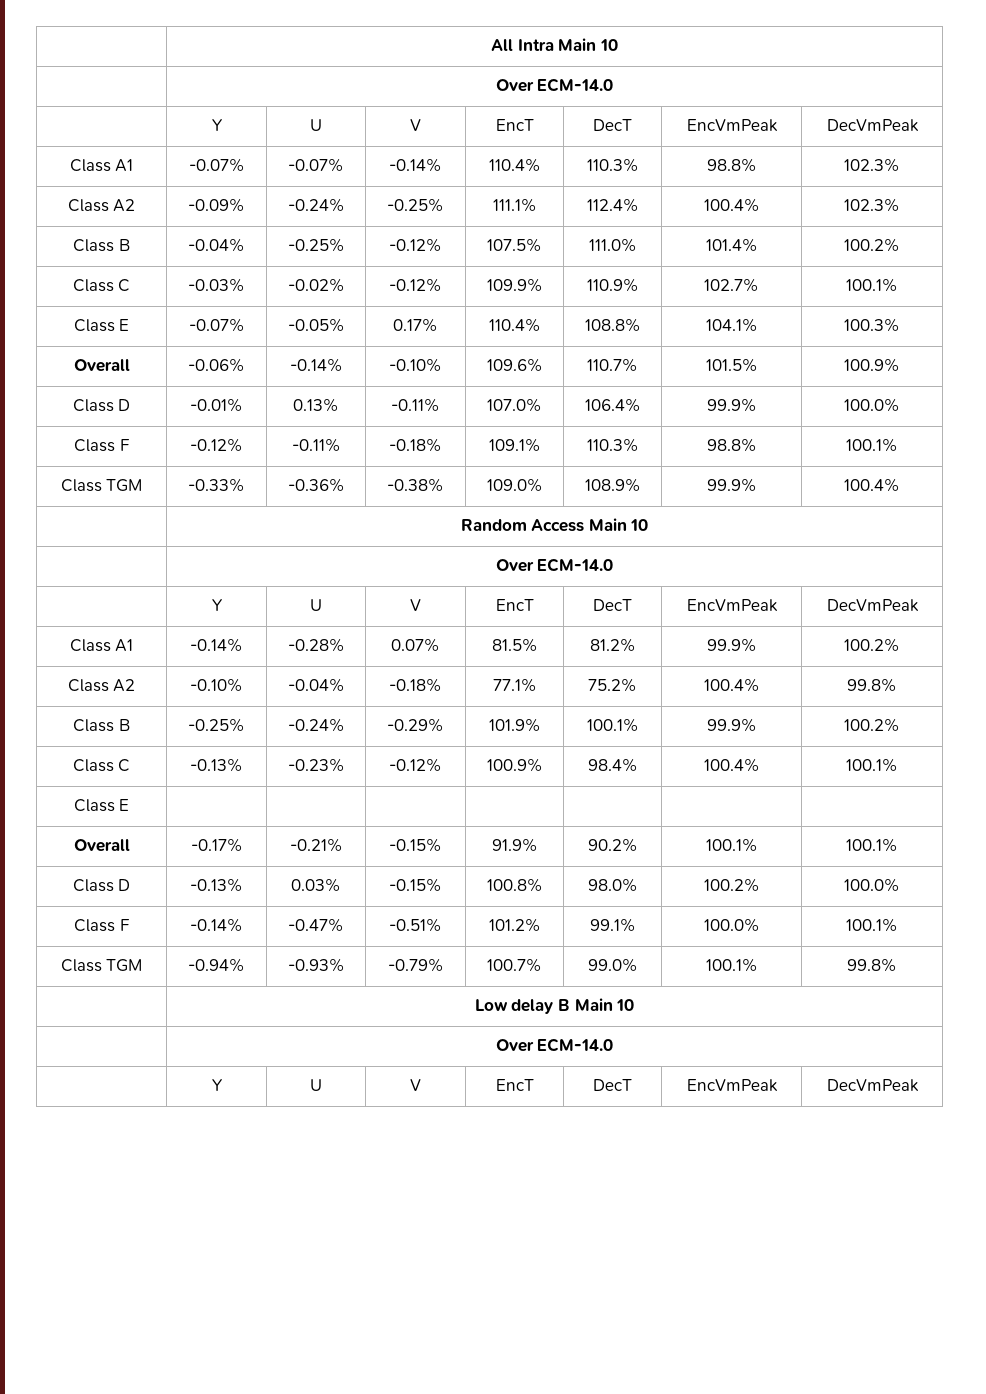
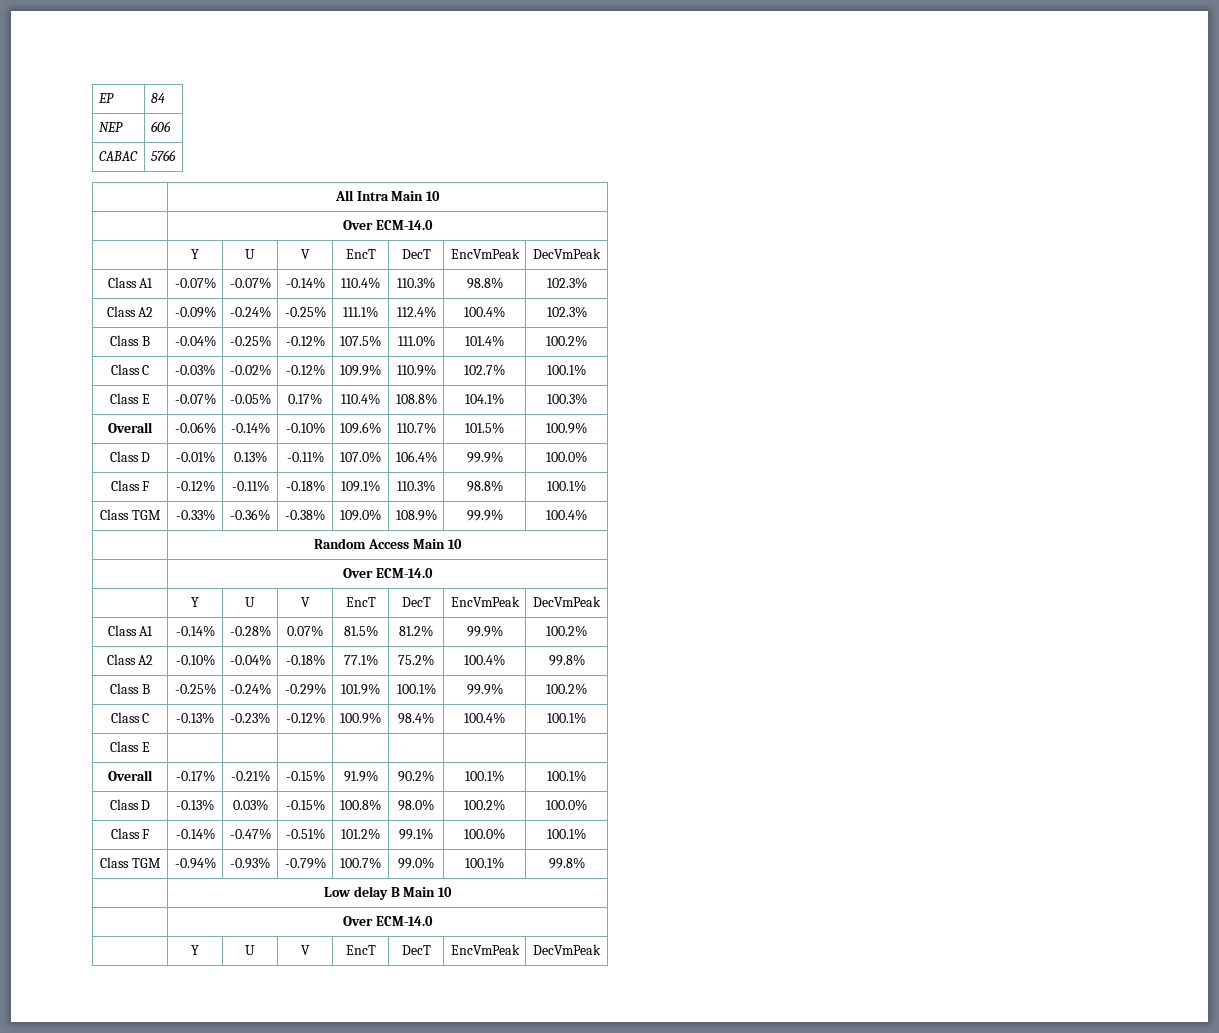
(491, 45) none -> [97,93,114,103] [150,93,165,103] [98,122,123,132] [150,121,171,132] [98,151,138,161] [150,150,176,161] EP | 84 // NEP | 606 // CABAC | 5766 //

